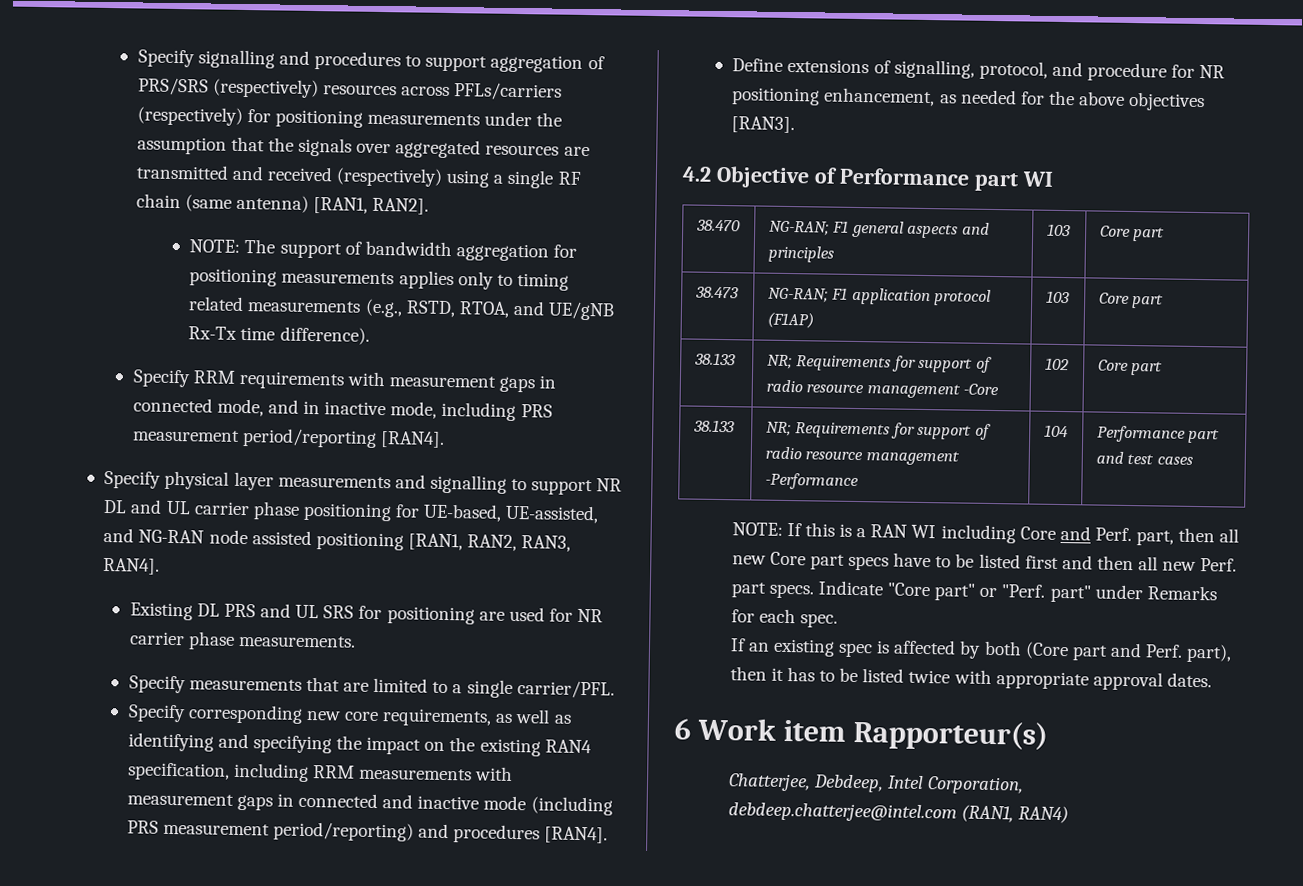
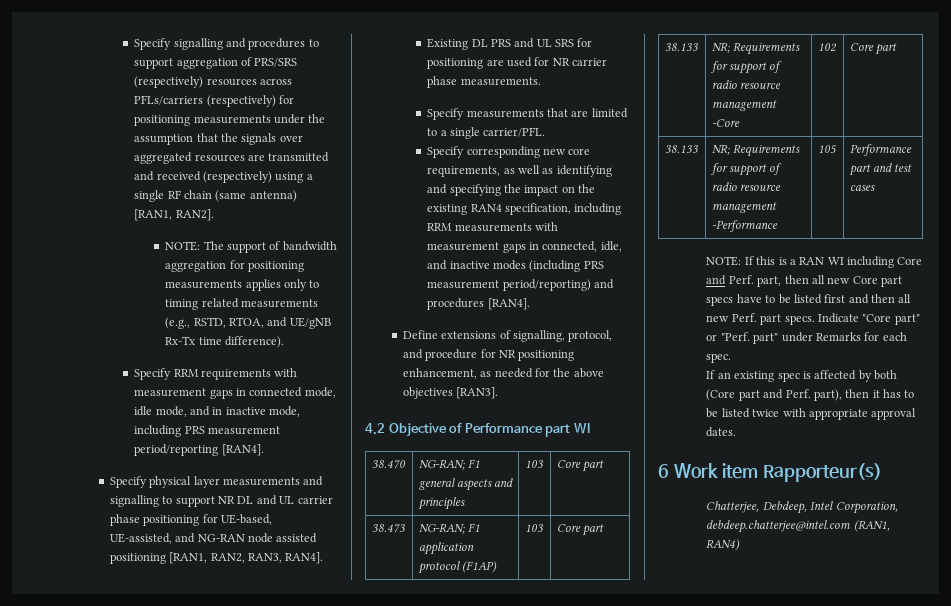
(264, 407) none -> [134,406,187,417] idle mode,
[297,792,378,809] connected -> [542,241,622,252] connected, idle,
[483,795,527,811] mode -> [492,260,526,270] modes
[1043,424,1069,438] 104 -> [817,145,837,154] 105

